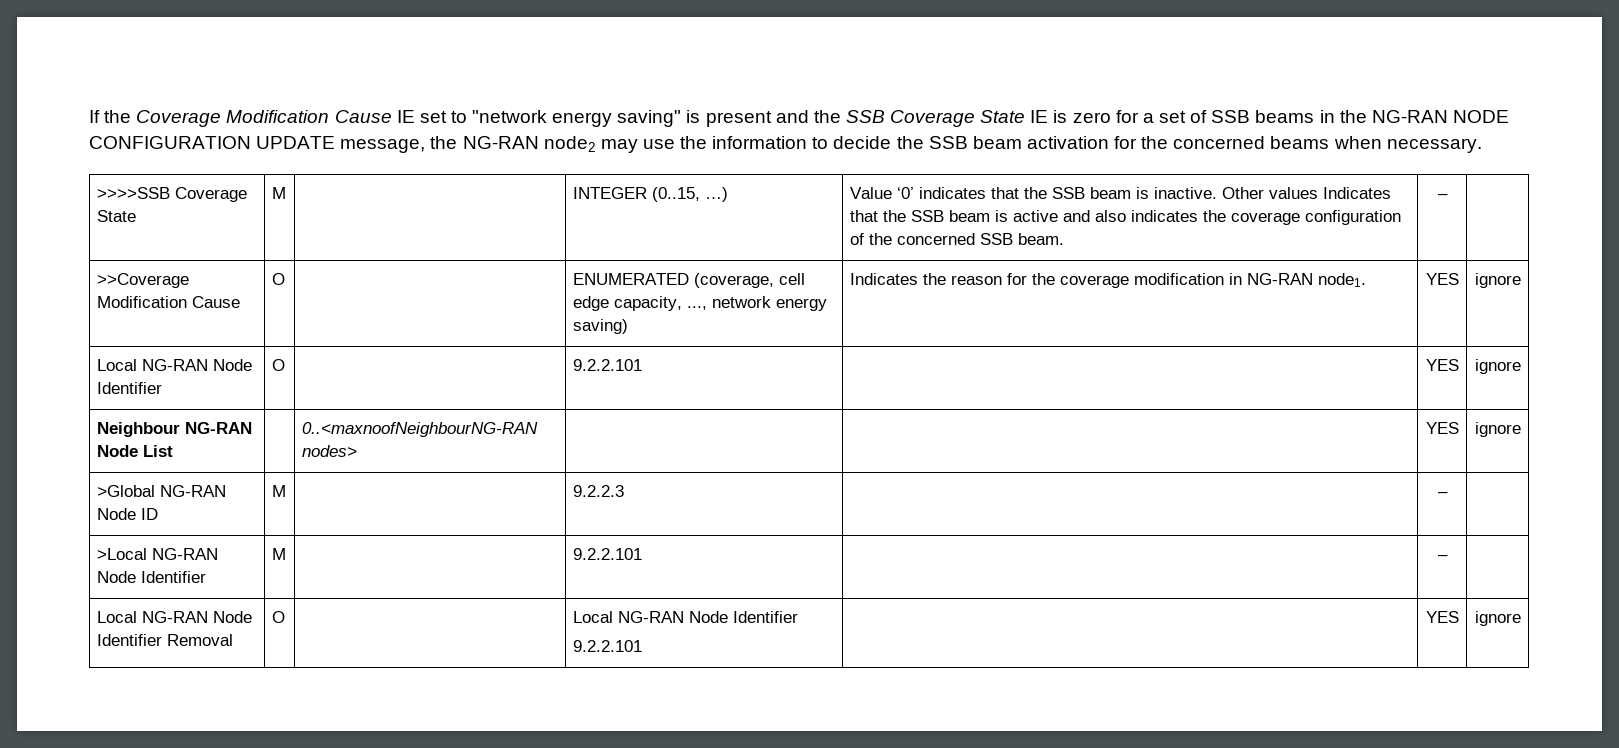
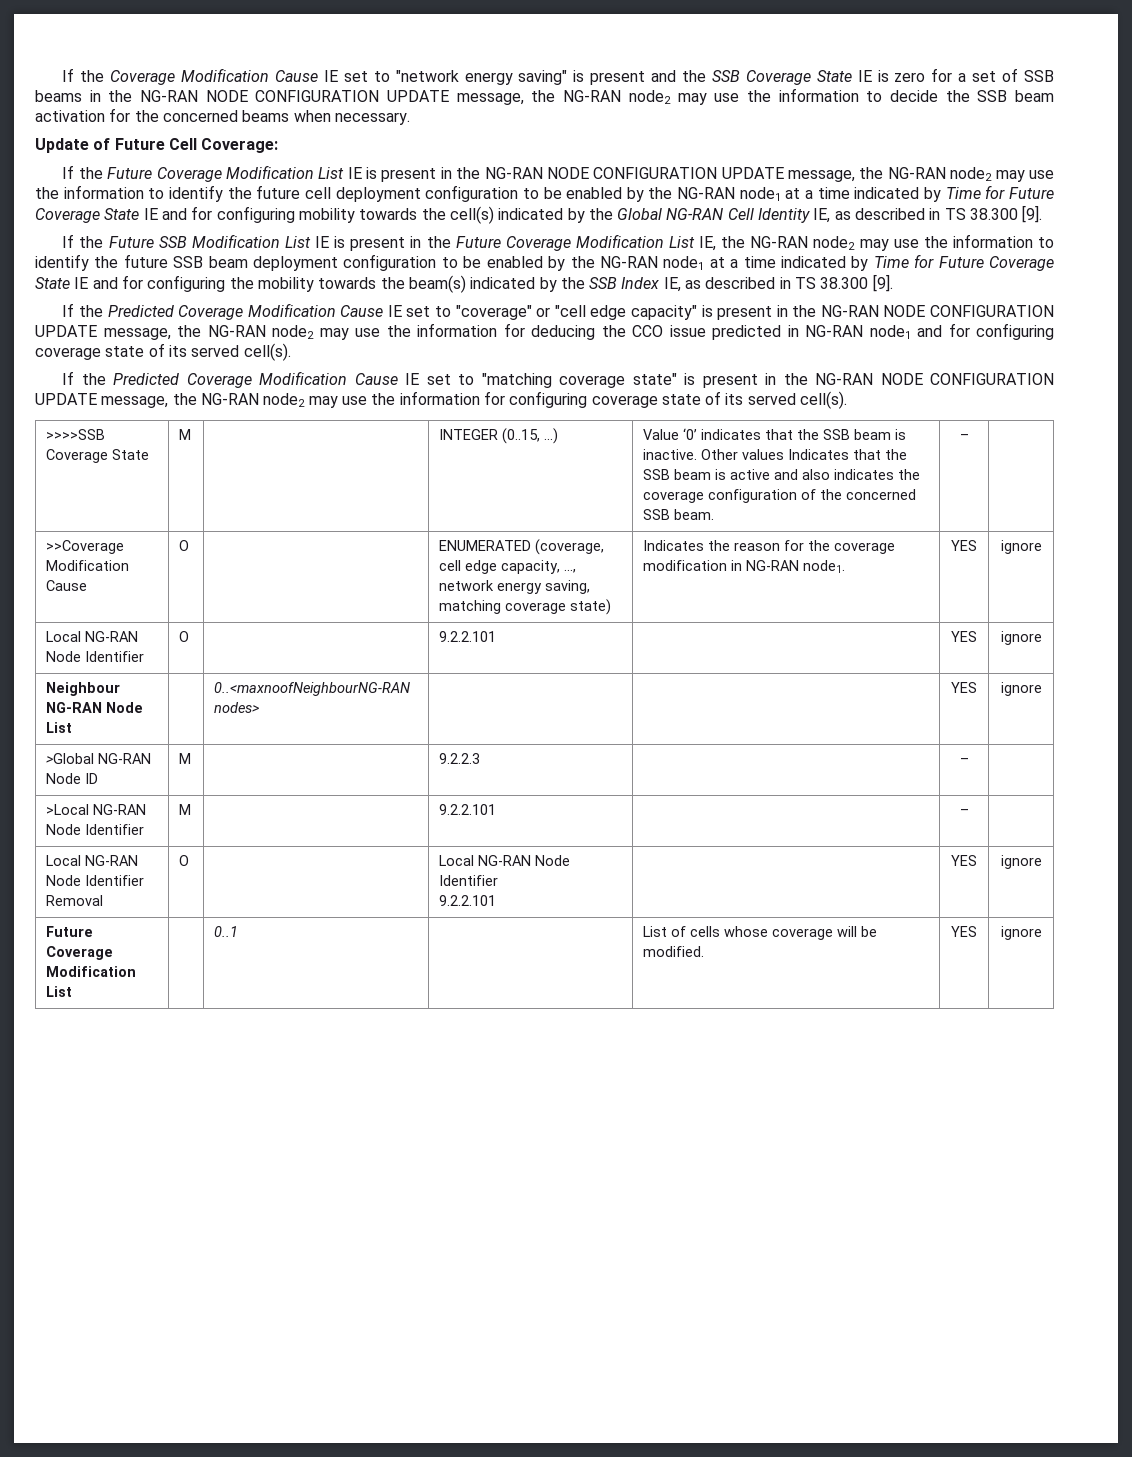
(1482, 145) none -> [35,138,279,153] [62,165,1054,182] [35,185,1055,202] [35,205,1043,224] [62,234,1055,251] [35,254,1054,271] [35,274,893,293] [62,303,1055,320] [35,323,1054,340] [35,343,291,361] [62,371,1054,388] [35,391,848,409] // Update of Future Cell Coverage: // If the Future Coverage Modification List IE is present in the NG-RAN NODE CONFIGURATION UPDATE message, the NG-RAN node2 may use the information to identify the future cell deployment configuration to be enabled by the NG-RAN node1 at a time indicated by Time for Future Coverage State IE and for configuring mobility towards the cell(s) indicated by the Global NG-RAN Cell Identity IE, as described in TS 38.300 [9]. // If the Future SSB Modification List IE is present in the Future Coverage Modification List IE, the NG-RAN node2 may use the information to identify the future SSB beam deployment configuration to be enabled by the NG-RAN node1 at a time indicated by Time for Future Coverage State IE and for configuring the mobility towards the beam(s) indicated by the SSB Index IE, as described in TS 38.300 [9]. // If the Predicted Coverage Modification Cause IE set to "coverage" or "cell edge capacity" is present in the NG-RAN NODE CONFIGURATION UPDATE message, the NG-RAN node2 may use the information for deducing the CCO issue predicted in NG-RAN node1 and for configuring coverage state of its served cell(s). // If the Predicted Coverage Modification Cause IE set to "matching coverage state" is present in the NG-RAN NODE CONFIGURATION UPDATE message, the NG-RAN node2 may use the information for configuring coverage state of its served cell(s).
[572,319,628,334] saving) -> [545,580,591,594] [439,599,612,615] saving, matching coverage state)
(1521, 618) none -> [46,926,94,937] [46,946,114,960] [46,966,137,977] [46,986,73,997] [214,926,239,937] [643,926,878,940] [643,946,705,957] [951,926,977,937] [1000,926,1042,940] // Future Coverage Modification List | | 0..1 | | List of cells whose coverage will be modified. | YES | ignore

